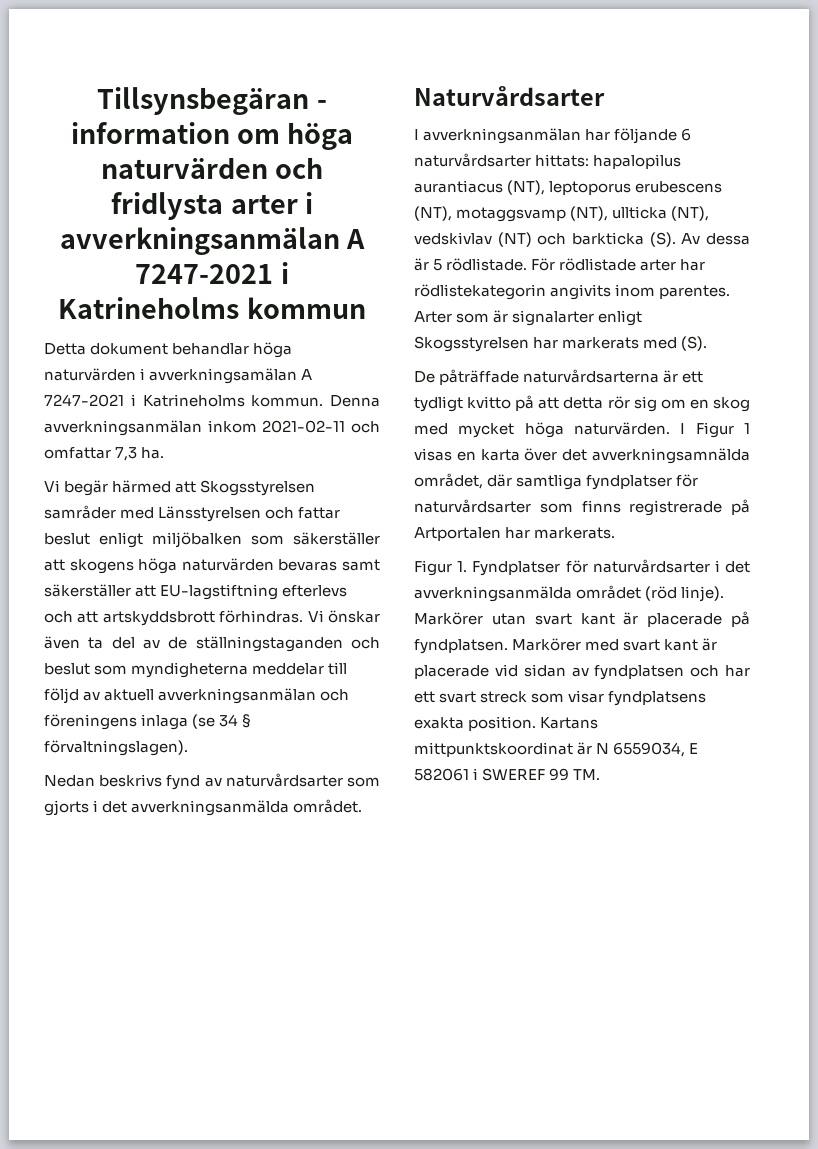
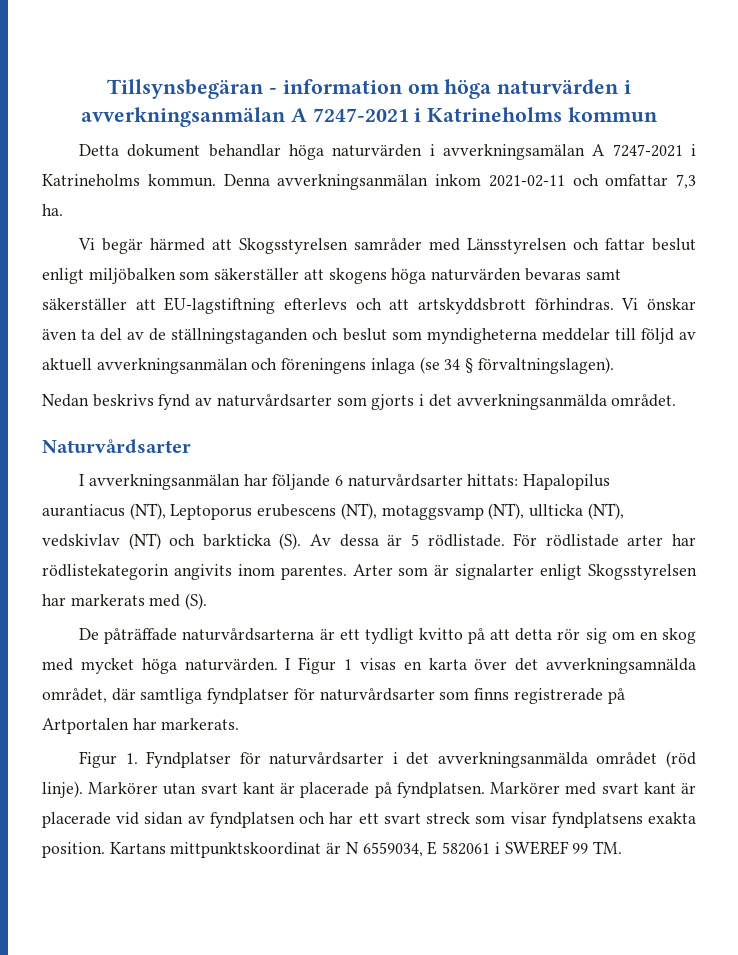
[275,157,324,179] [111,192,298,220] och fridlysta arter -> (620, 86) none
[593,154,682,169] hapalopilus -> [523,474,611,490] Hapalopilus
[549,181,632,195] leptoporus -> [170,504,253,520] Leptoporus

